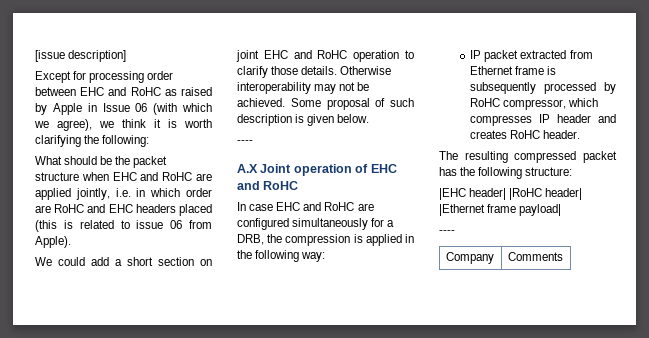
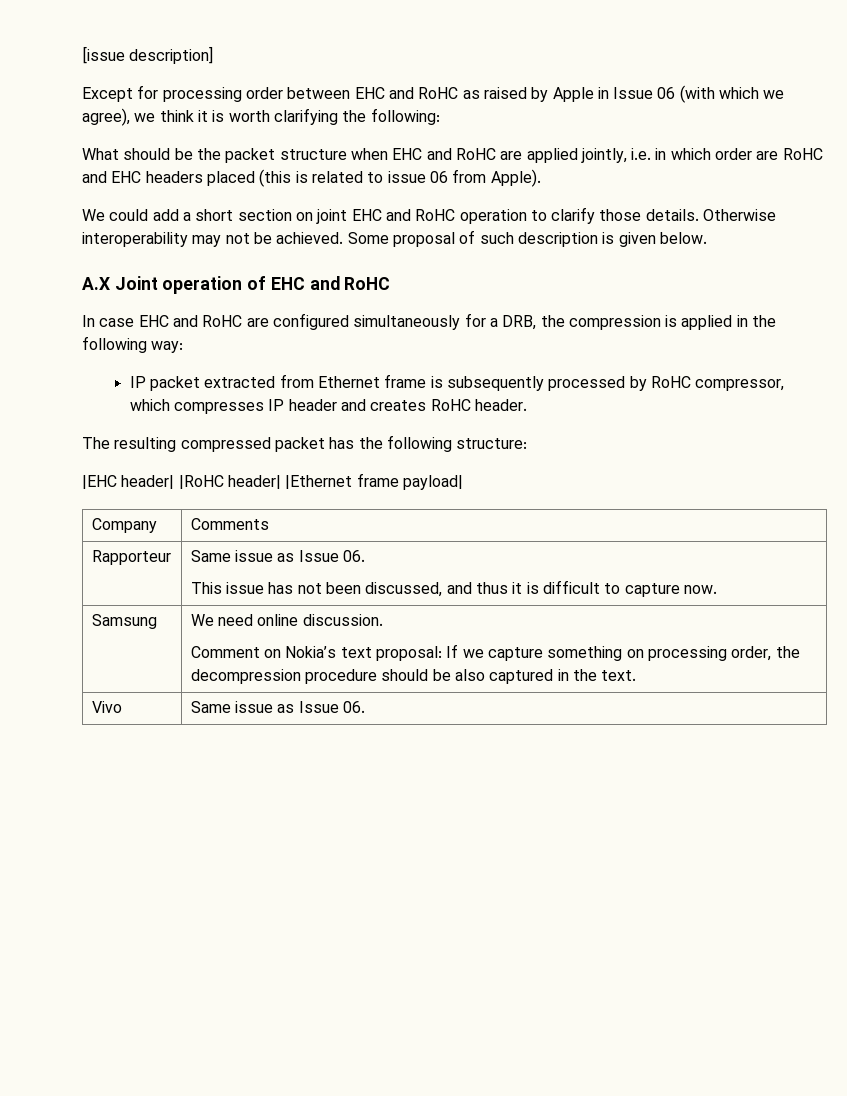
[237,140,253,144] // ---- -> (707, 238) none
[439,230,455,234] // ---- -> (463, 482) none
(563, 256) none -> [91,550,171,565] [190,550,366,562] [190,580,717,597] [91,614,157,629] [190,614,383,626] [190,644,800,661] [190,669,637,684] [91,701,122,713] [190,701,366,713] // Rapporteur | Same issue as Issue 06. // This issue has not been discussed, and thus it is difficult to capture now. // Samsung | We need online discussion. // Comment on Nokia’s text proposal: If we capture something on processing order, the decompression procedure should be also captured in the text. // Vivo | Same issue as Issue 06.

